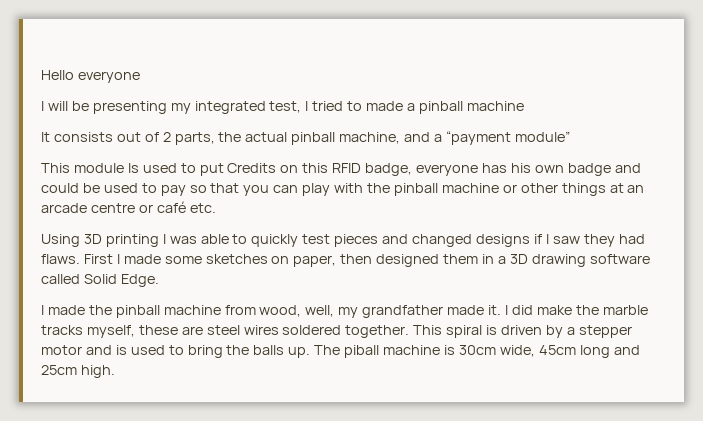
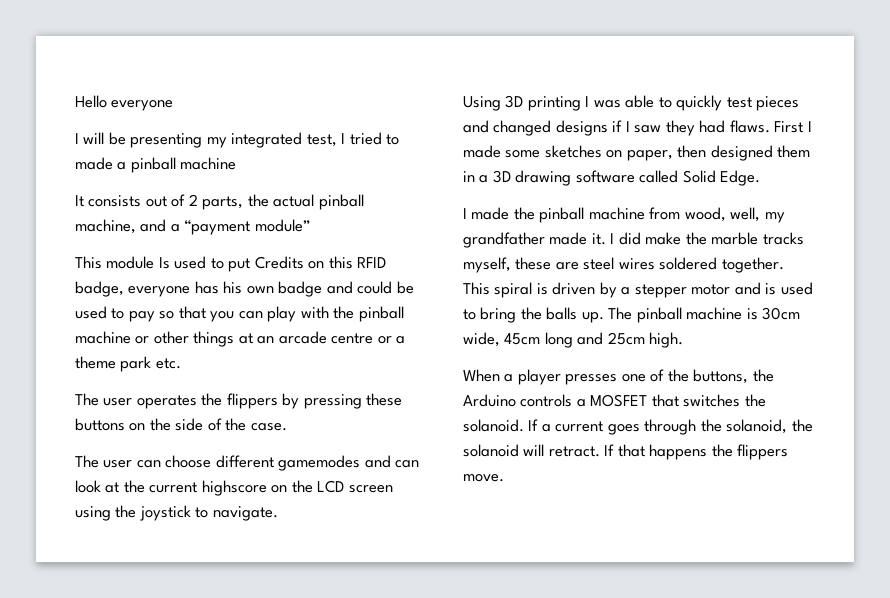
[156,201,216,213] café etc. -> [396,336,406,344] [75,356,181,372] [75,393,403,409] [75,418,287,431] [75,455,420,471] [75,480,393,496] [75,505,278,521] a theme park etc. // The user operates the flippers by pressing these buttons on the side of the case. // The user can choose different gamemodes and can look at the current highscore on the LCD screen using the joystick to navigate.
[344,345,380,358] piball -> [636,307,682,323] pinball
(115, 371) none -> [463,369,774,385] [463,394,766,407] [463,419,813,435] [463,444,789,460] [463,474,504,482] // When a player presses one of the buttons, the Arduino controls a MOSFET that switches the solanoid. If a current goes through the solanoid, the solanoid will retract. If that happens the flippers move.

